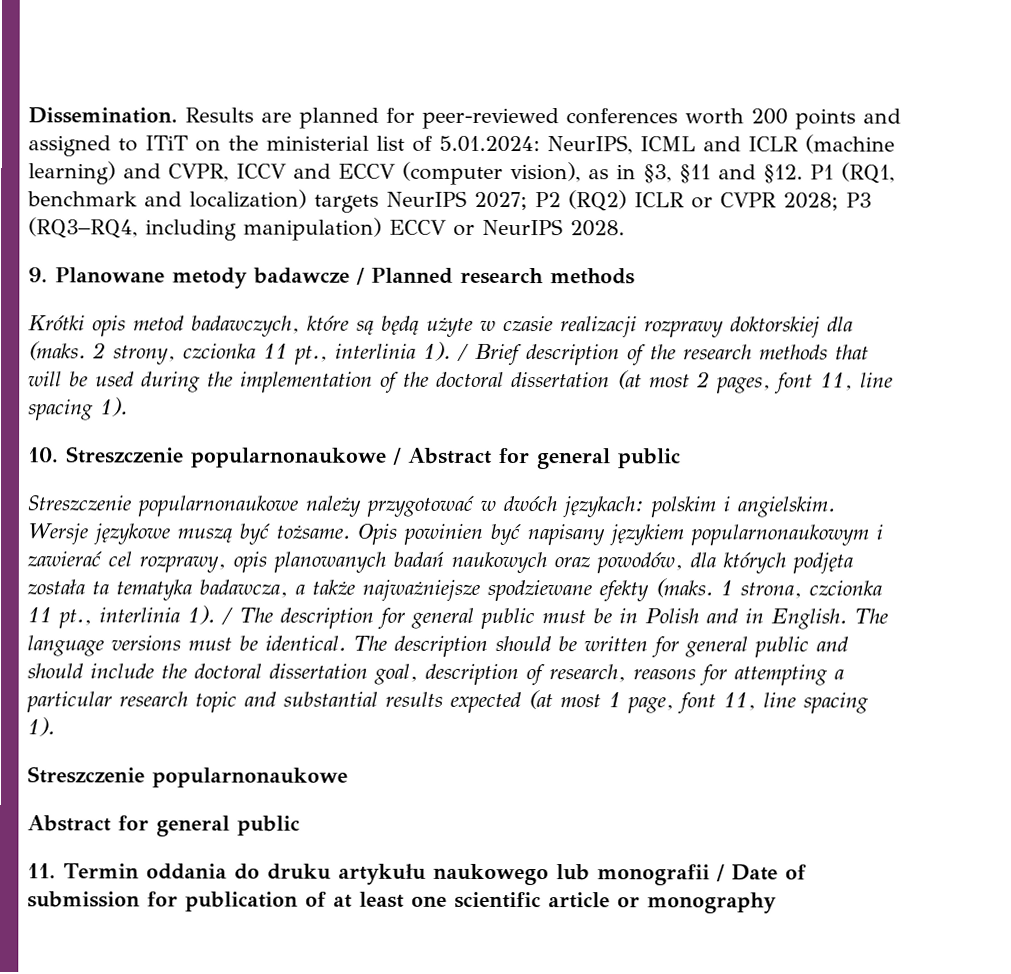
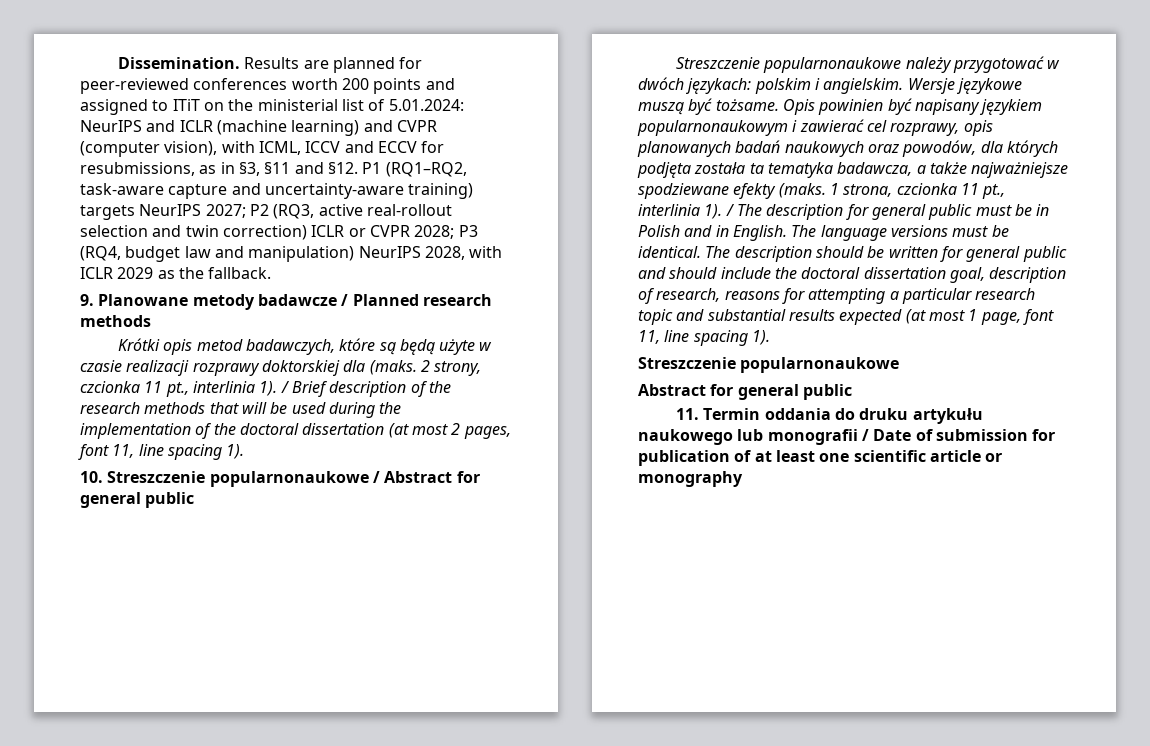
[547,135,696,155] NeurIPS, ICML -> [80,120,142,132] NeurIPS
[168,163,229,182] CVPR, -> [396,120,437,132] [80,141,301,157] CVPR (computer vision), with ICML,
[402,161,581,185] (computer vision), -> [421,141,445,153] [80,162,195,176] for resubmissions,
[841,162,895,184] [27,189,627,213] (RQ1, benchmark and localization) targets NeurIPS 2027; P2 (RQ2) -> [385,162,467,177] [80,183,474,199] [80,204,452,220] [80,225,307,240] (RQ1–RQ2, task-aware capture and uncertainty-aware training) targets NeurIPS 2027; P2 (RQ3, active real-rollout selection and twin correction)
[28,217,625,241] (RQ3–RQ4, including manipulation) ECCV or NeurIPS 2028. -> [80,246,503,262] [80,267,272,279] (RQ4, budget law and manipulation) NeurIPS 2028, with ICLR 2029 as the fallback.

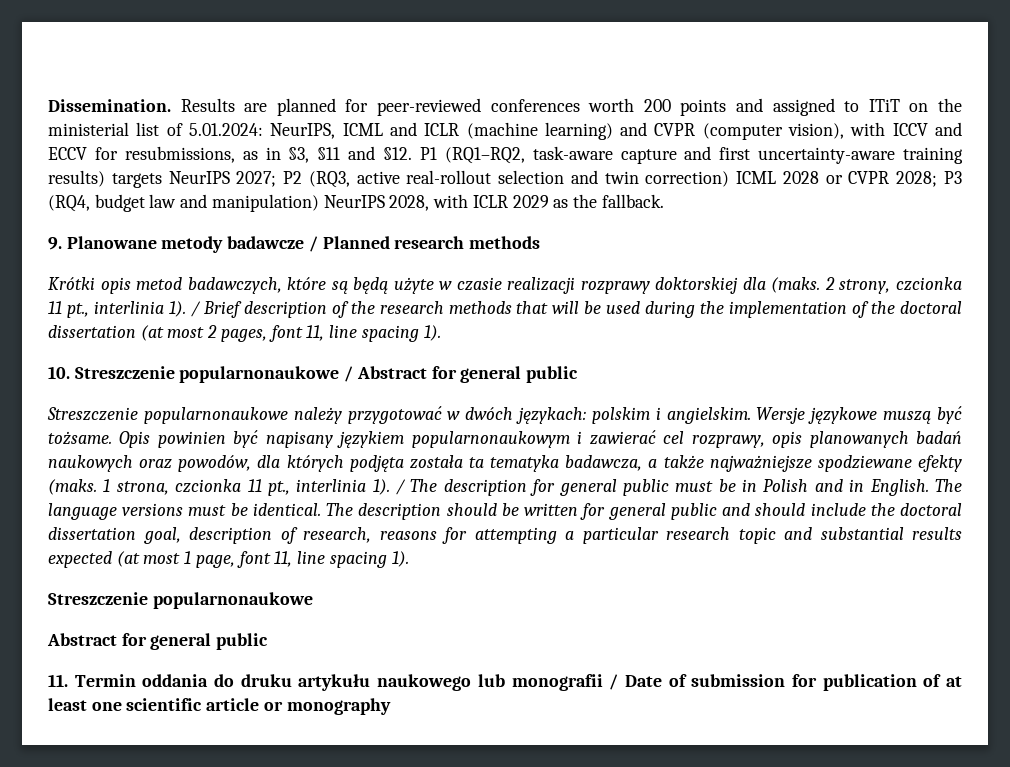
[80,120,142,132] NeurIPS -> [270,123,383,139] NeurIPS, ICML
[258,141,301,155] ICML, -> (886, 129) none
[264,183,474,199] uncertainty-aware training) -> [719,147,963,164] [48,170,105,187] first uncertainty-aware training results)
[311,225,345,237] ICLR -> [736,171,819,184] ICML 2028

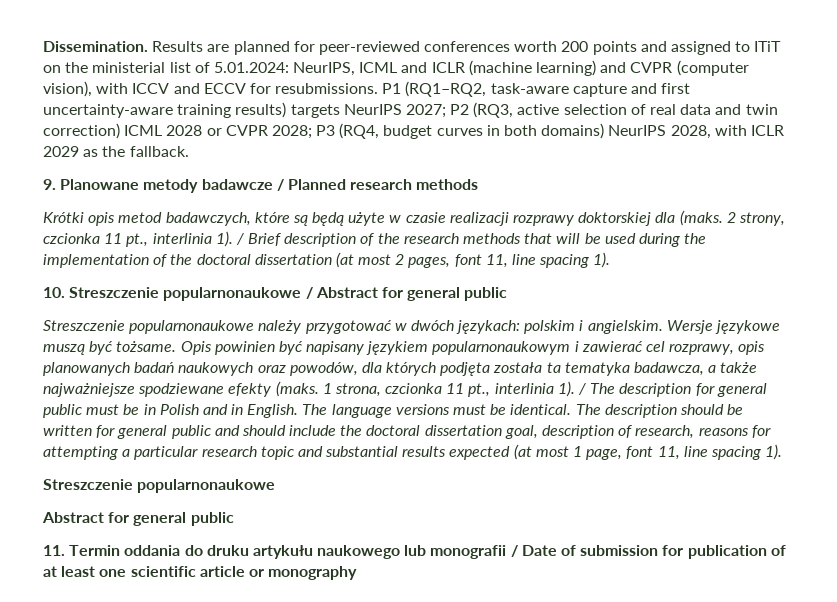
[124,146,412,163] resubmissions, as in §3, §11 and §12. -> [275,83,379,94] resubmissions.
[406,170,565,184] real-rollout selection -> [563,104,712,115] selection of real data
[149,194,319,212] law and manipulation) -> [436,123,605,139] curves in both domains)

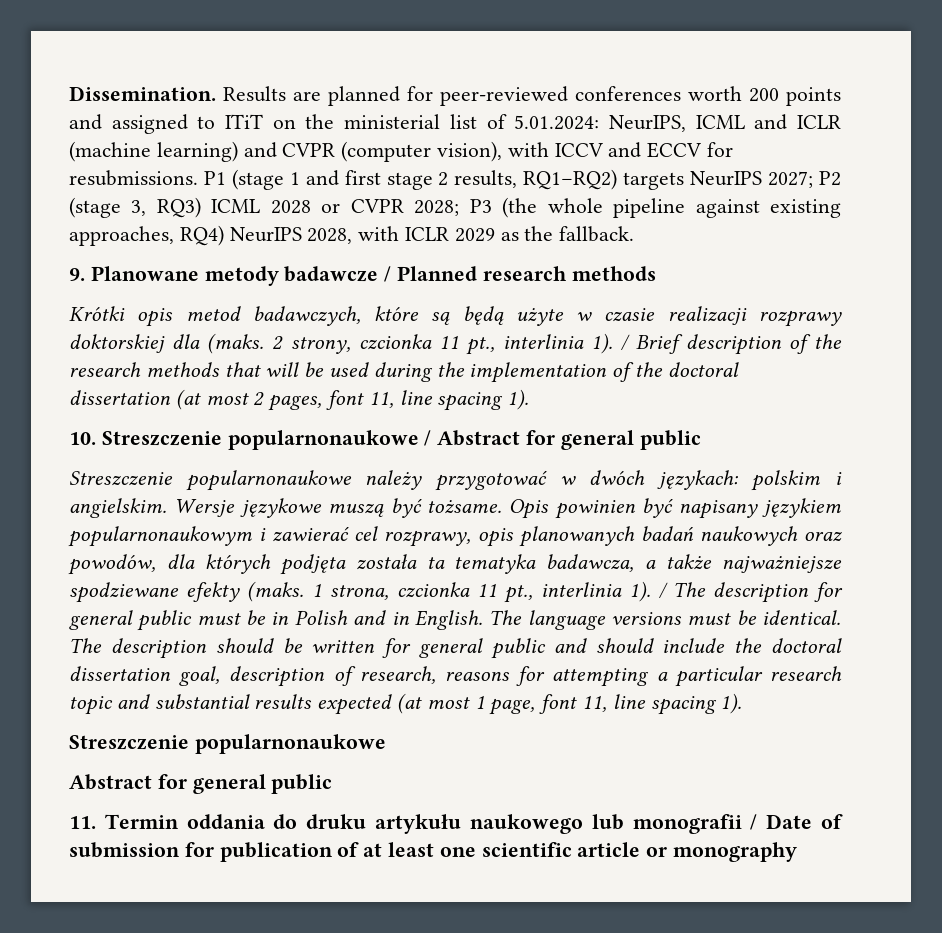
[405,81,691,97] [43,102,778,118] [43,123,120,139] (RQ1–RQ2, task-aware capture and first uncertainty-aware training results) targets NeurIPS 2027; P2 (RQ3, active selection of real data and twin correction) -> [231,169,841,190] [69,197,201,218] (stage 1 and first stage 2 results, RQ1–RQ2) targets NeurIPS 2027; P2 (stage 3, RQ3)
[339,123,605,139] (RQ4, budget curves in both domains) -> [502,197,841,218] [69,225,224,246] (the whole pipeline against existing approaches, RQ4)

